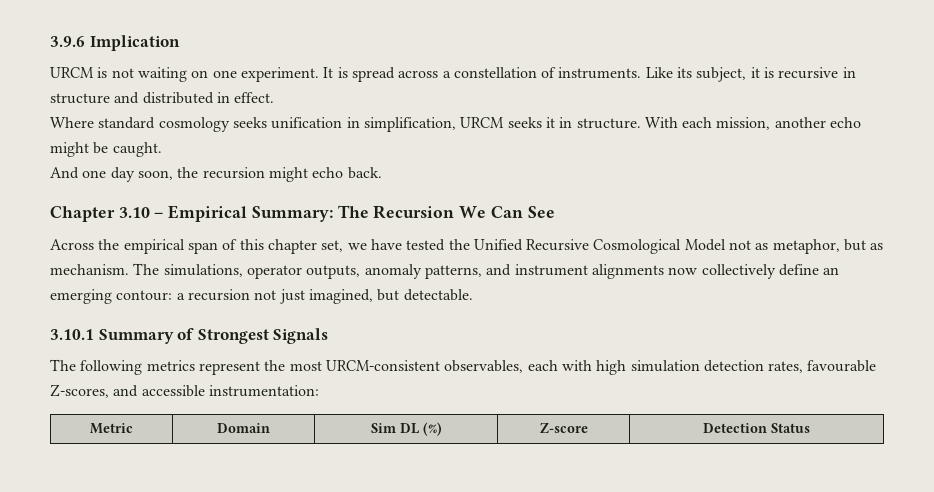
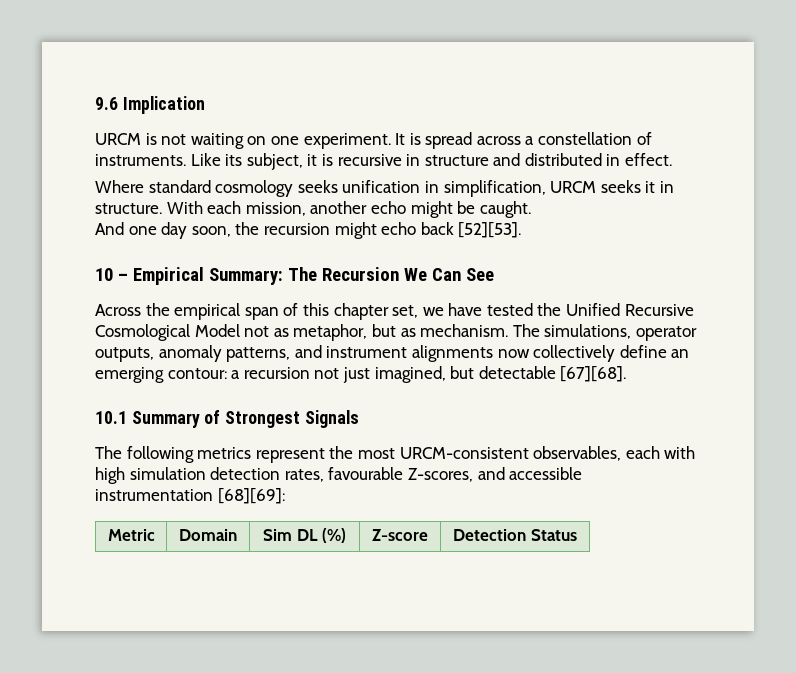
[50,36,85,47] 3.9.6 -> [95,97,118,110] 9.6
[347,167,382,179] [50,206,150,222] back. // Chapter 3.10 -> [420,222,522,238] [95,268,113,281] back [52][53]. // 10
[403,289,473,301] [50,329,94,340] detectable. // 3.10.1 -> [478,366,627,382] [95,411,127,424] detectable [67][68]. // 10.1
[208,385,319,397] instrumentation: -> [95,488,285,504] instrumentation [68][69]:

